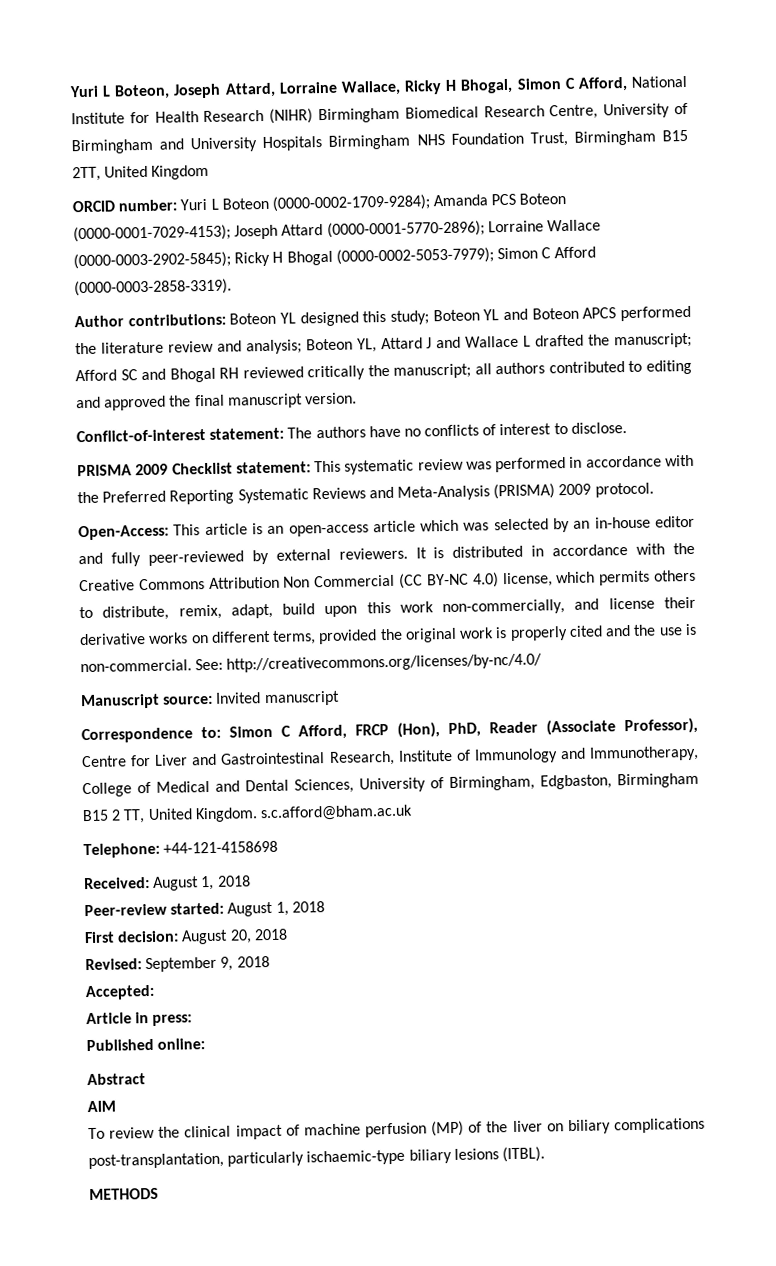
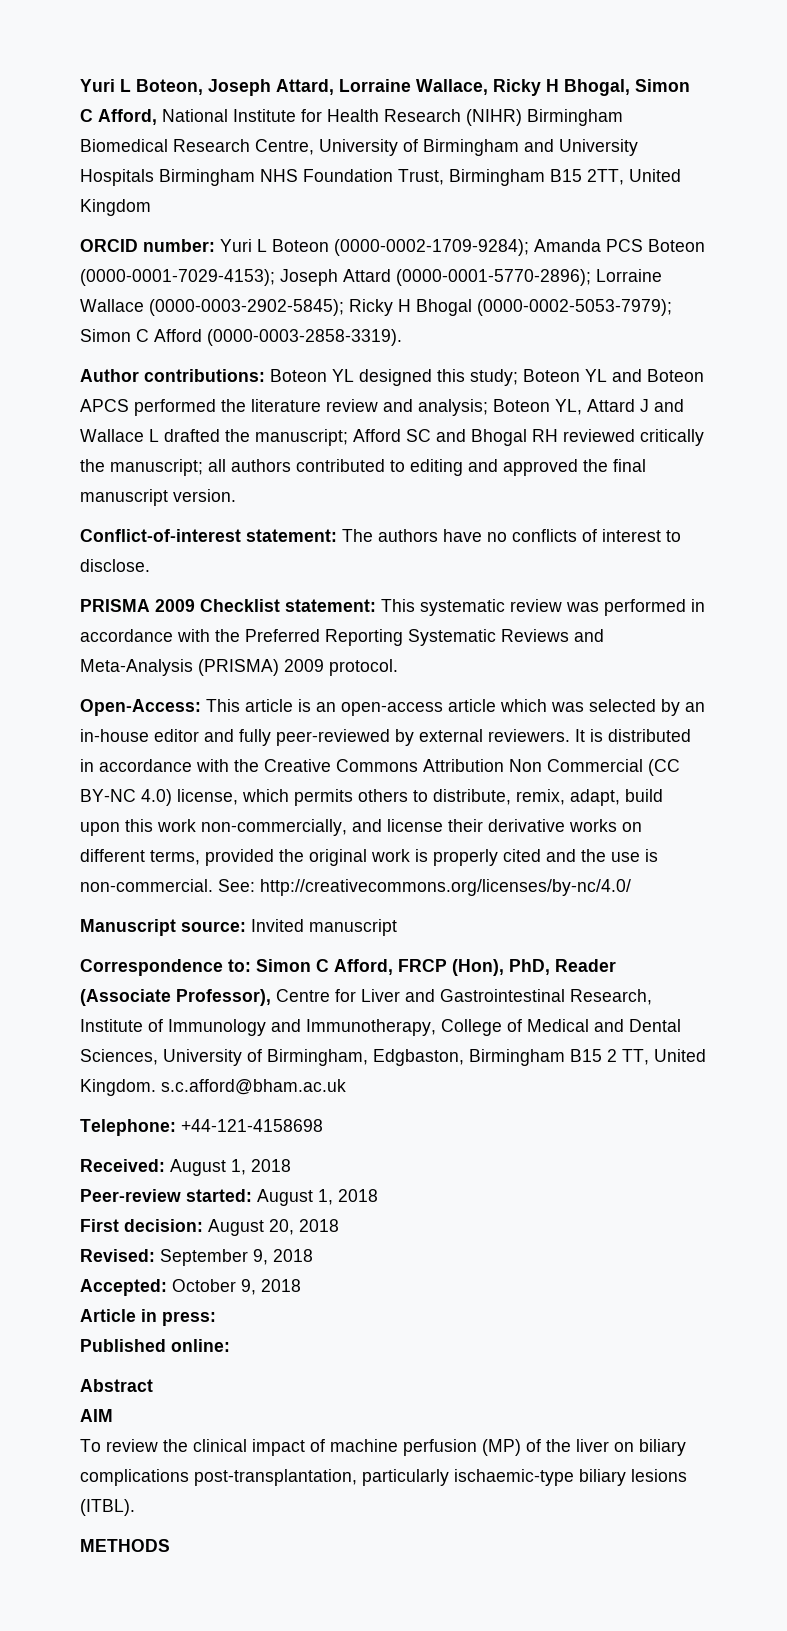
(155, 992) none -> [172,1279,301,1295] October 9, 2018

